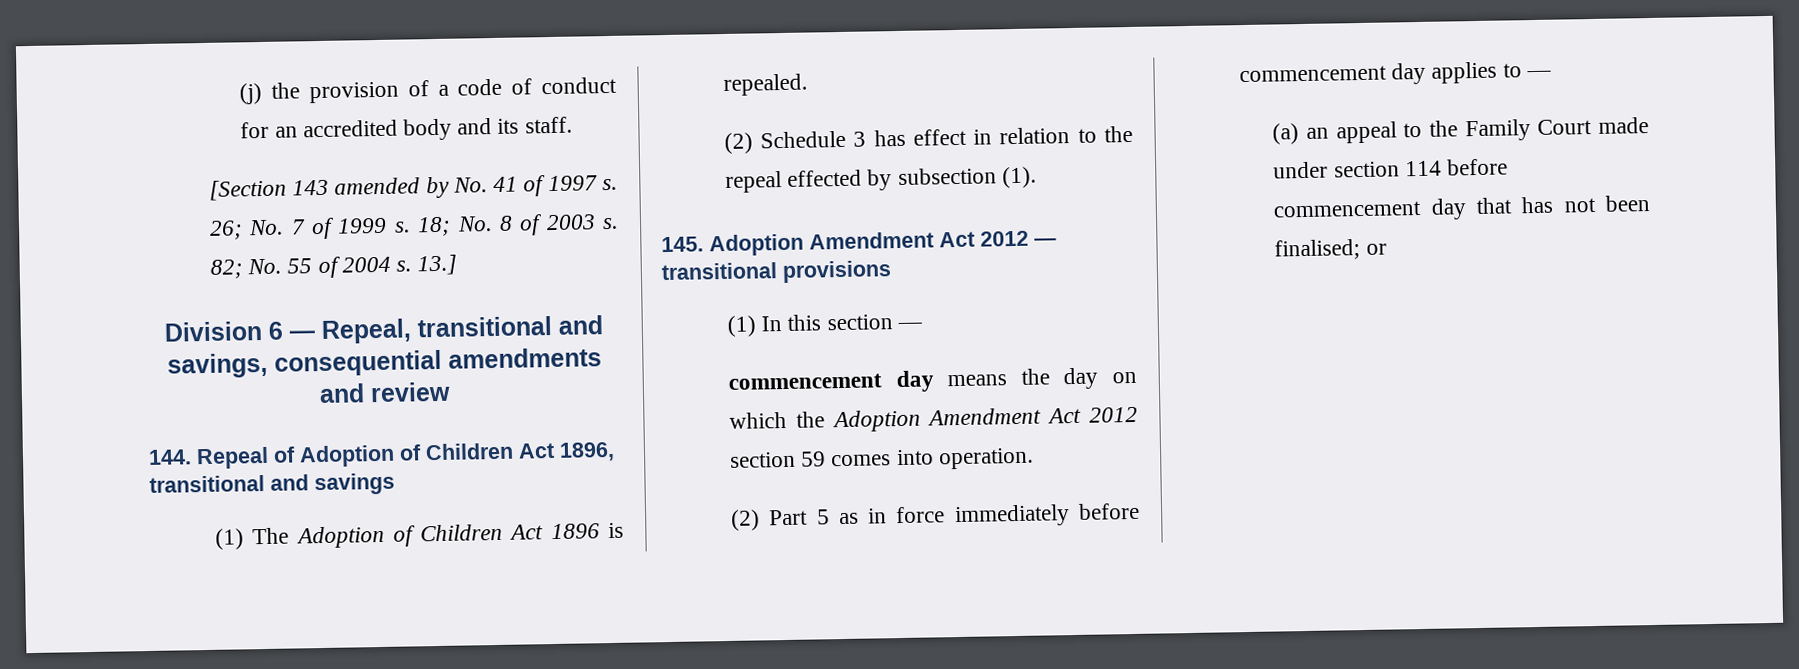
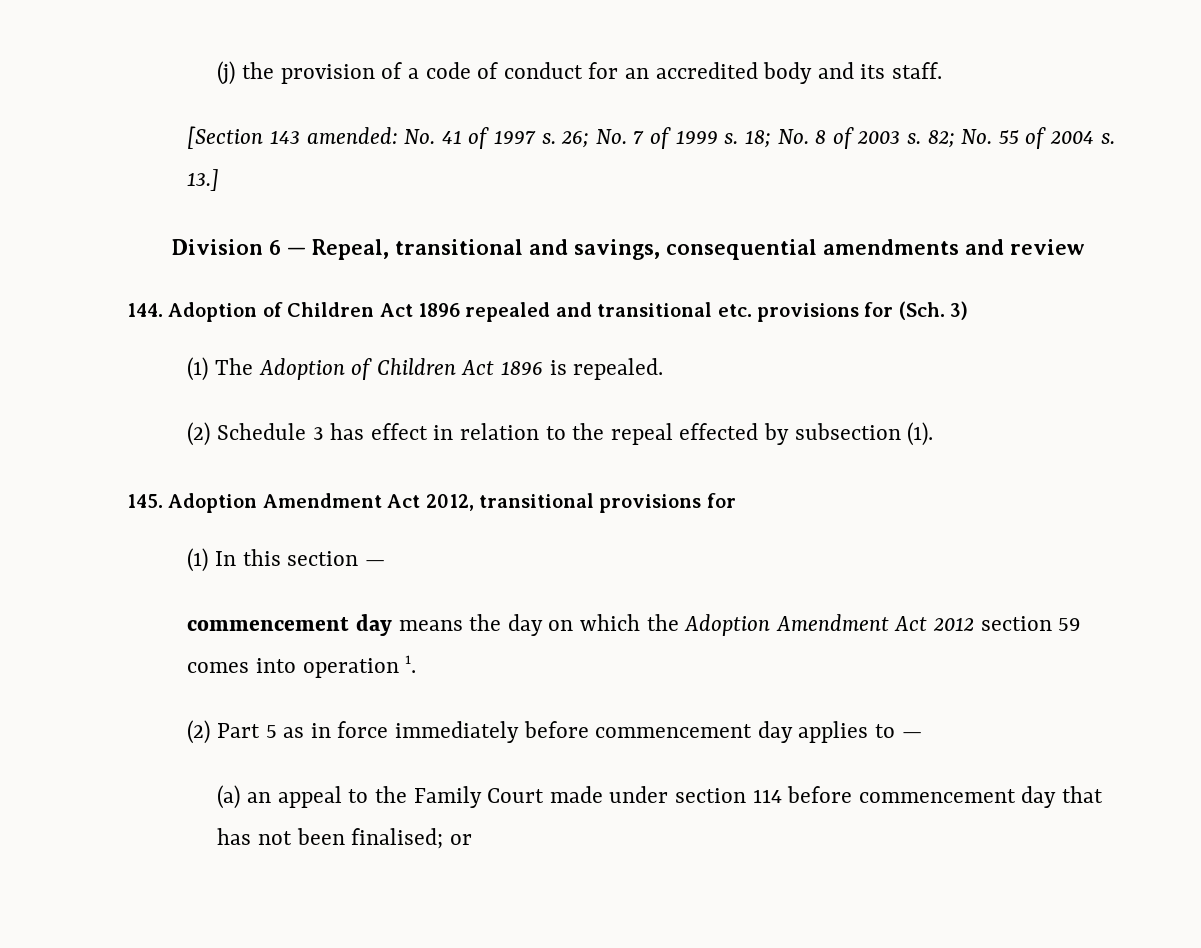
[334,176,450,199] amended by -> [306,127,398,144] amended:
[196,441,615,470] [149,472,395,496] Repeal of Adoption of Children Act 1896, transitional and savings -> [168,301,969,322] Adoption of Children Act 1896 repealed and transitional etc. provisions for (Sch. 3)
[980,230,1057,247] 2012 — -> [425,494,474,511] 2012,
(892, 272) none -> [706,493,736,508] for
[937,447,1034,470] operation. -> [302,655,417,678] operation 1.

